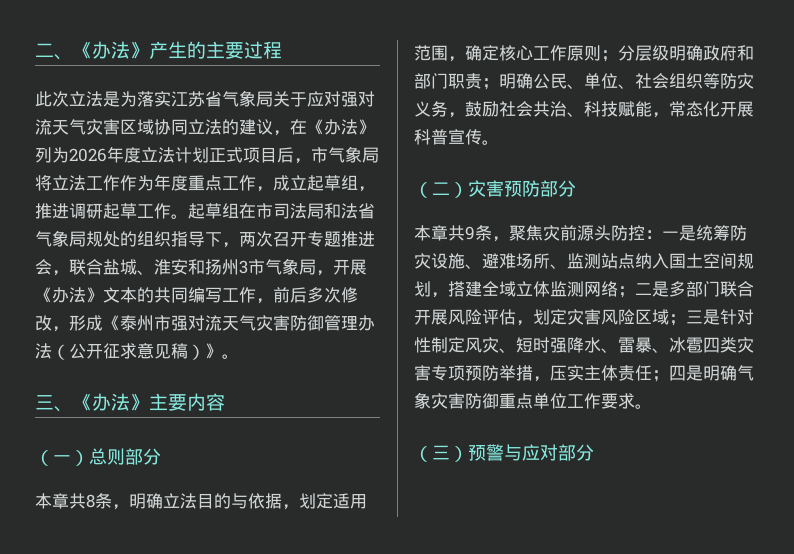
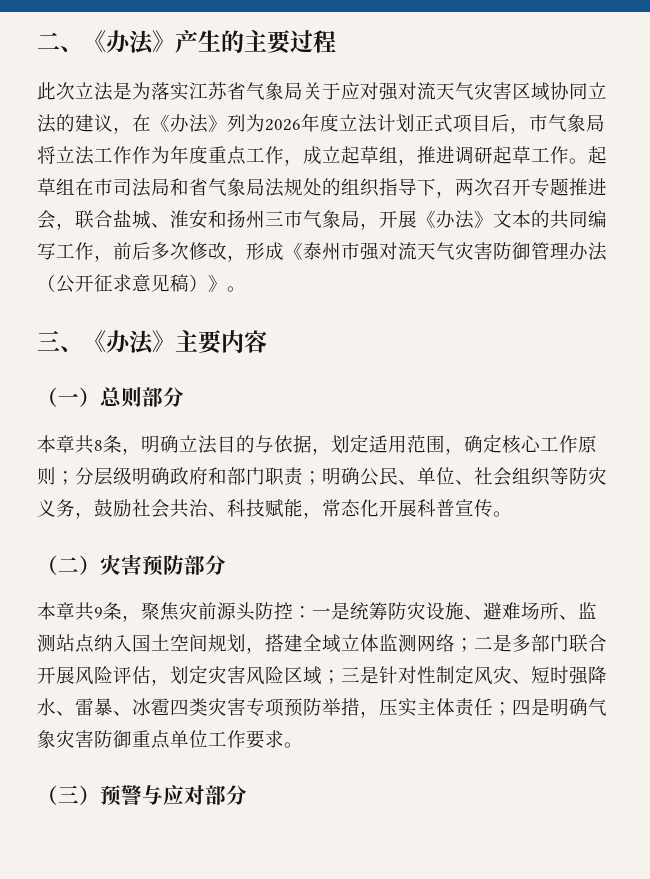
[341,203,375,219] [35,230,86,247] 法省气象局 -> [189,178,284,197] 省气象局法
[239,260,248,274] 3 -> [265,211,284,226] 三

